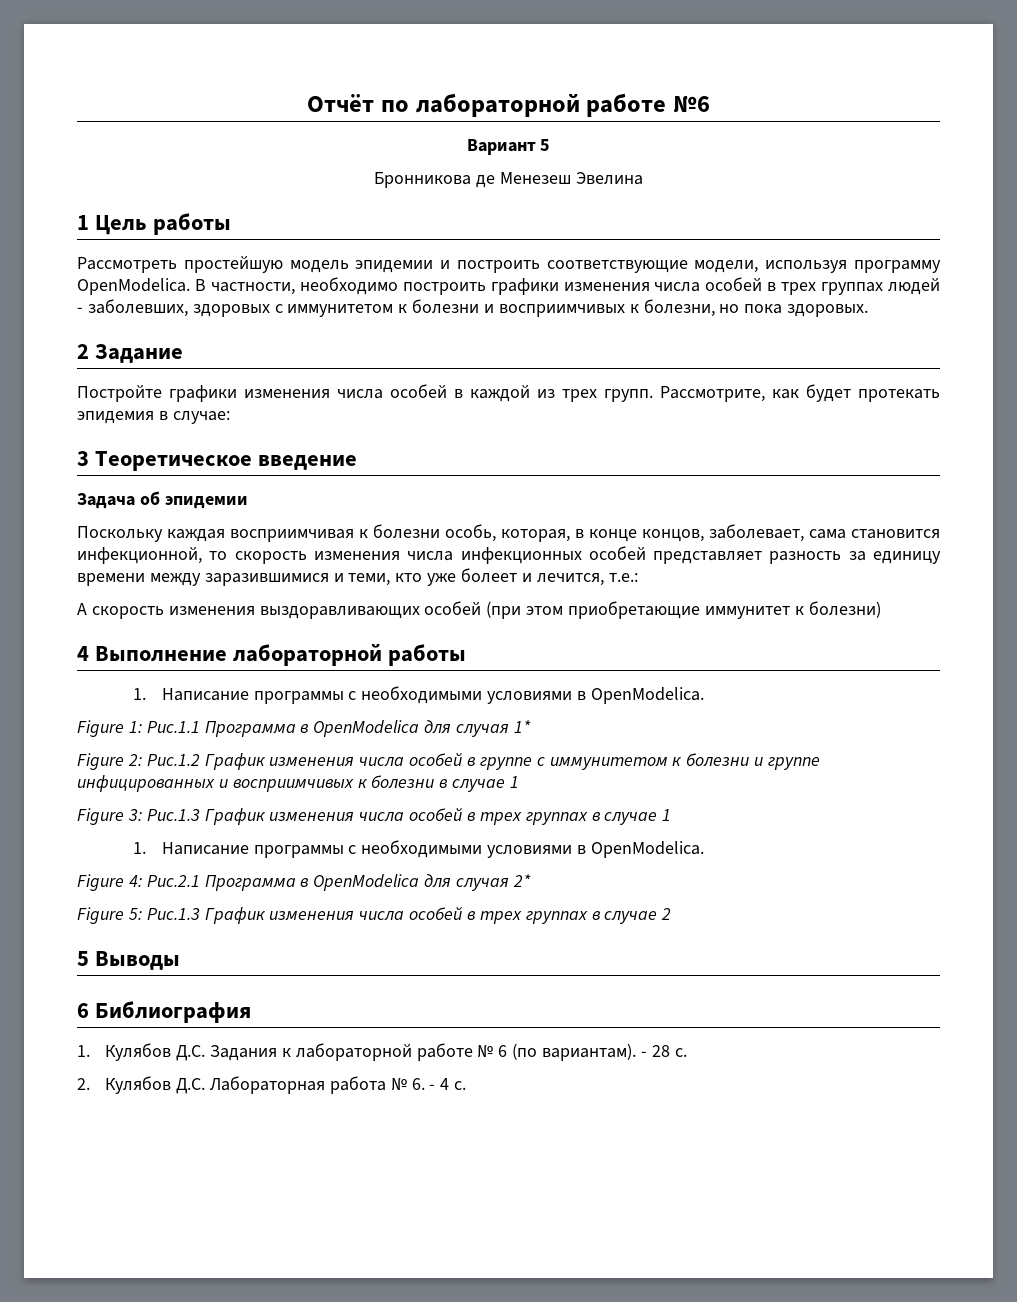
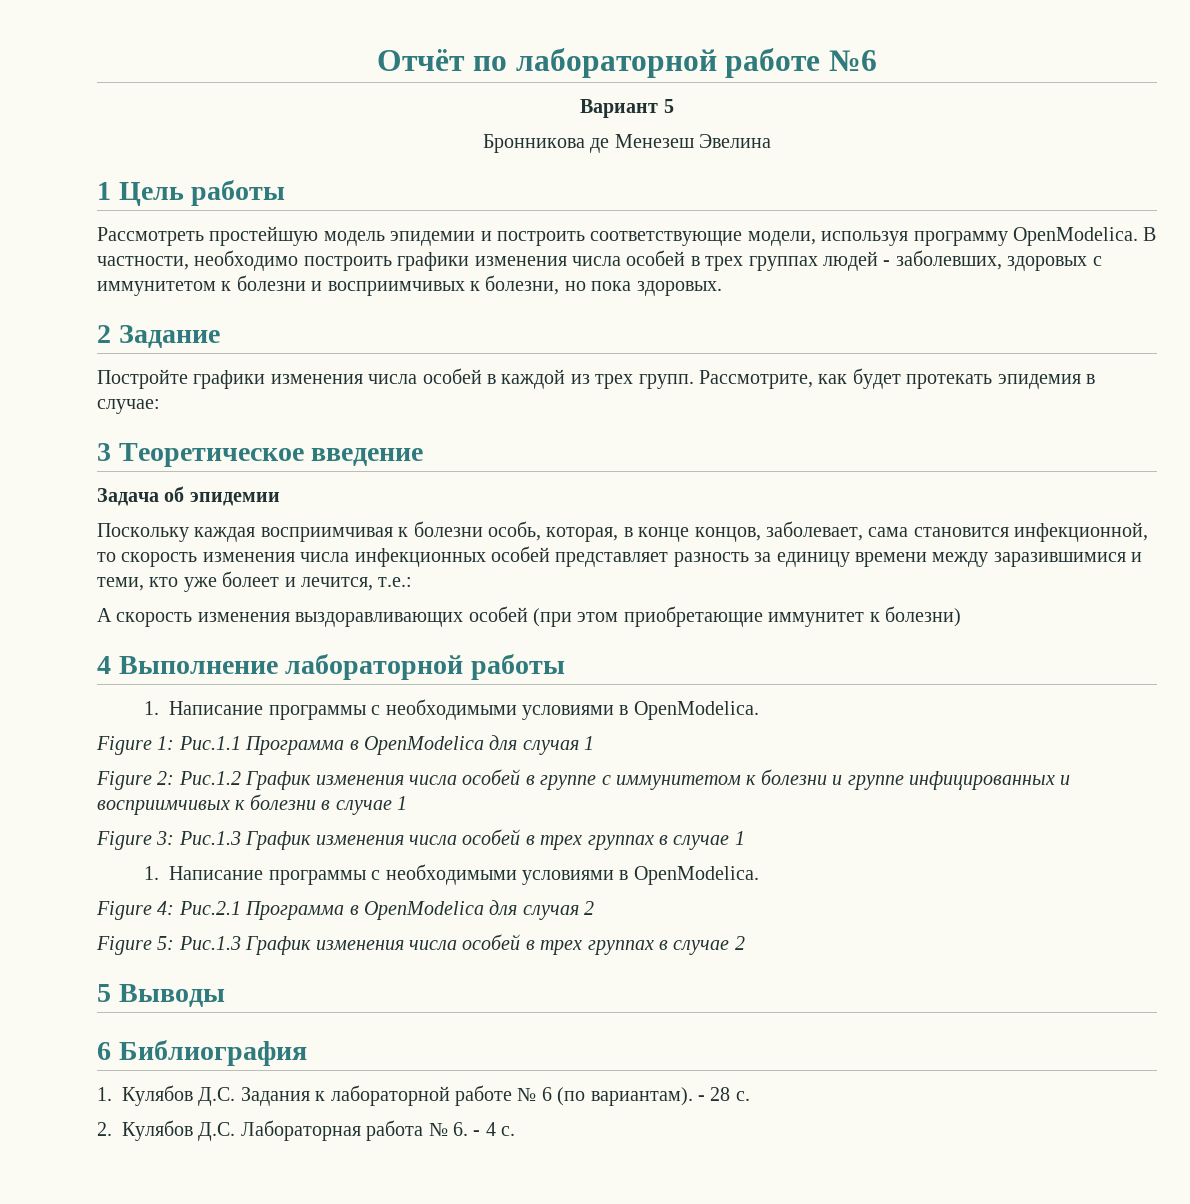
[513,720,531,733] 1* -> [584,736,595,750] 1
[512,874,531,887] 2* -> [584,901,595,915] 2

